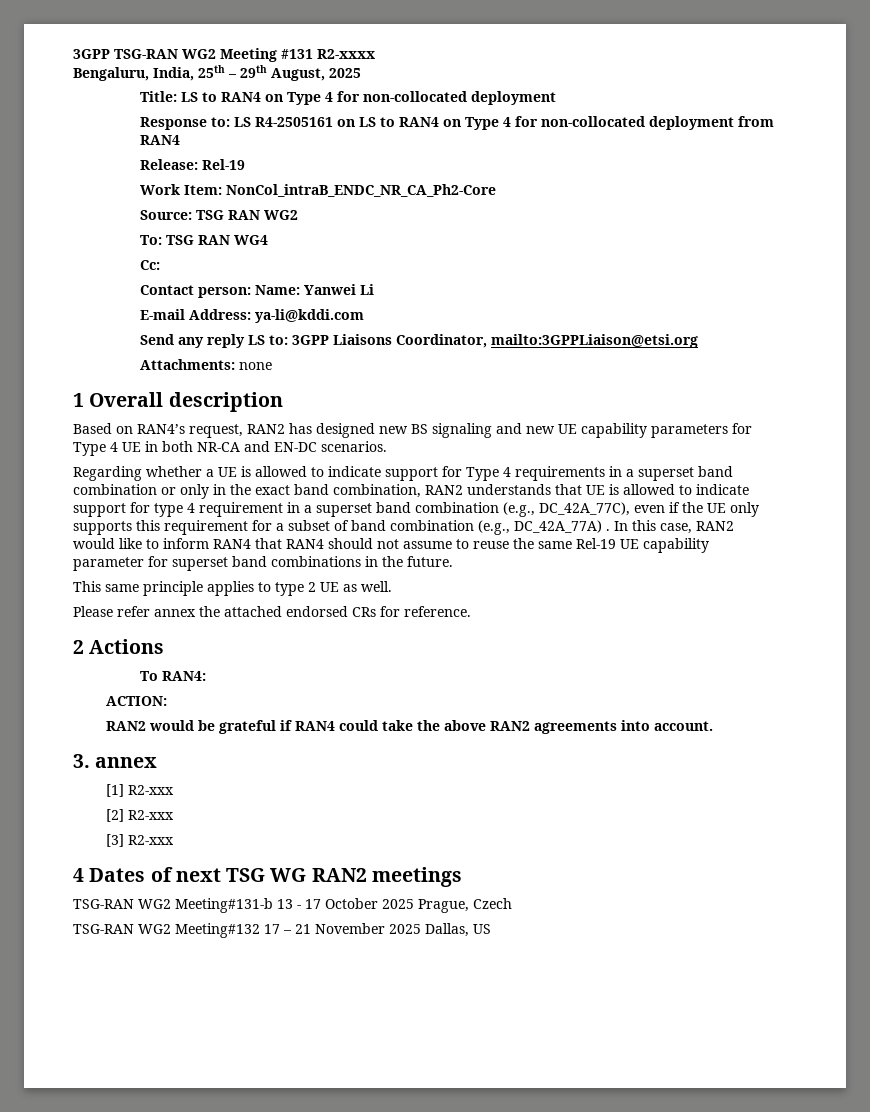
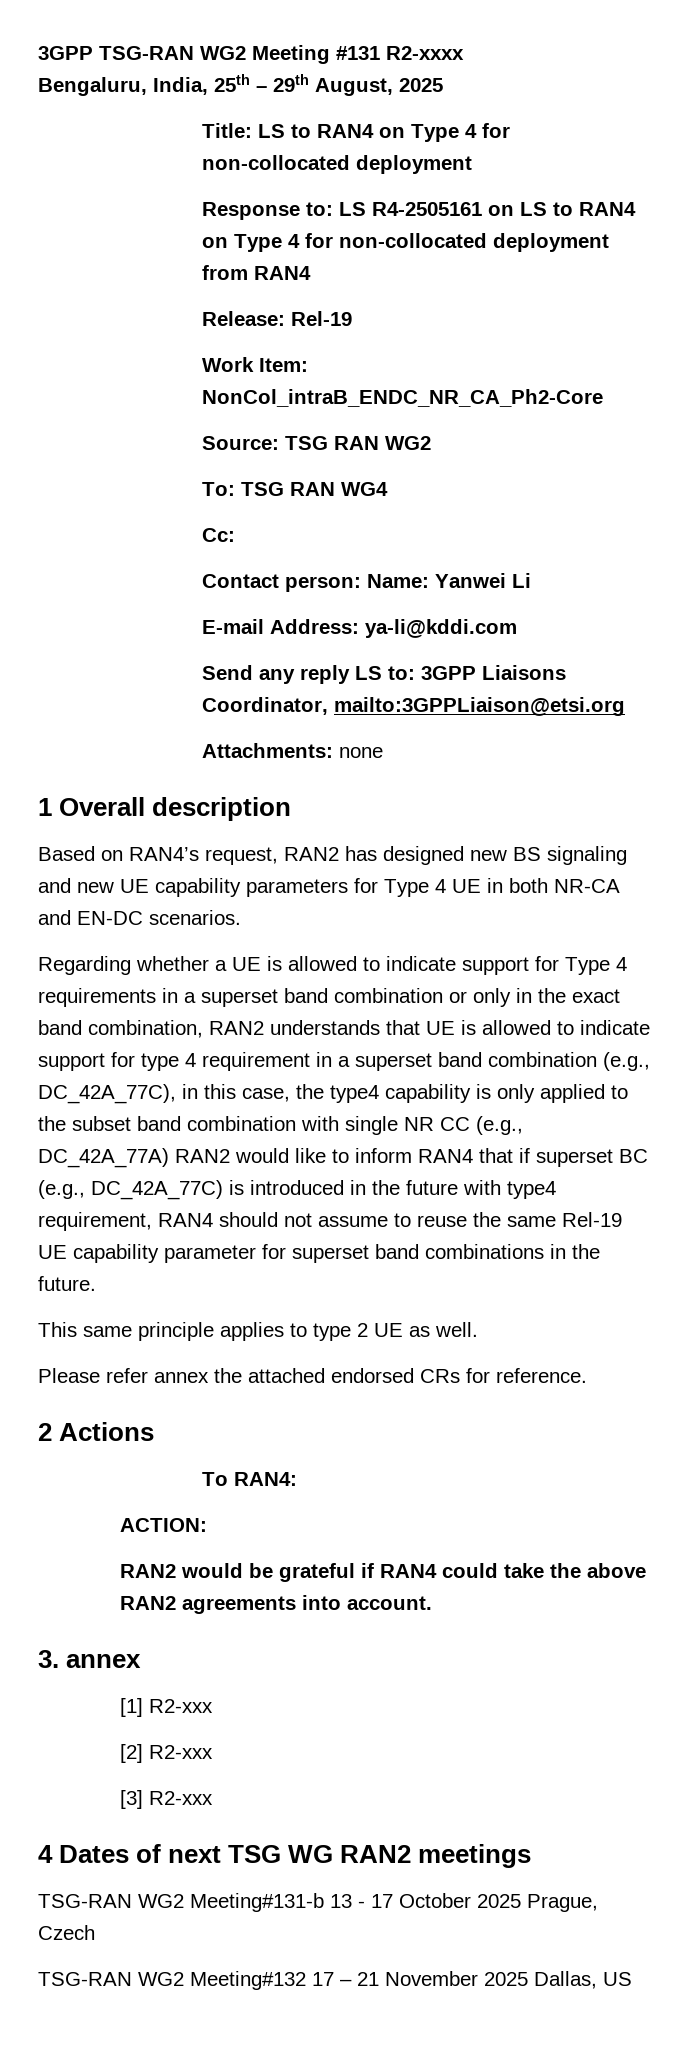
[634,502,759,517] [73,520,692,535] even if the UE only supports this requirement for a subset of band combination (e.g., DC_42A_77A) . In this case, -> [182,1084,628,1103] [38,1116,523,1135] [38,1148,169,1168] in this case, the type4 capability is only applied to the subset band combination with single NR CC (e.g., DC_42A_77A)
(282, 543) none -> [519,1148,648,1167] [38,1180,556,1200] [38,1212,152,1231] if superset BC (e.g., DC_42A_77C) is introduced in the future with type4 requirement,

